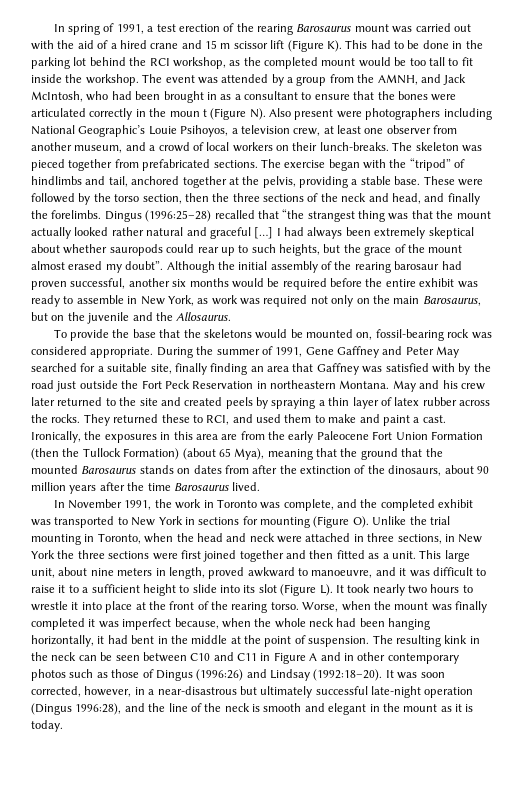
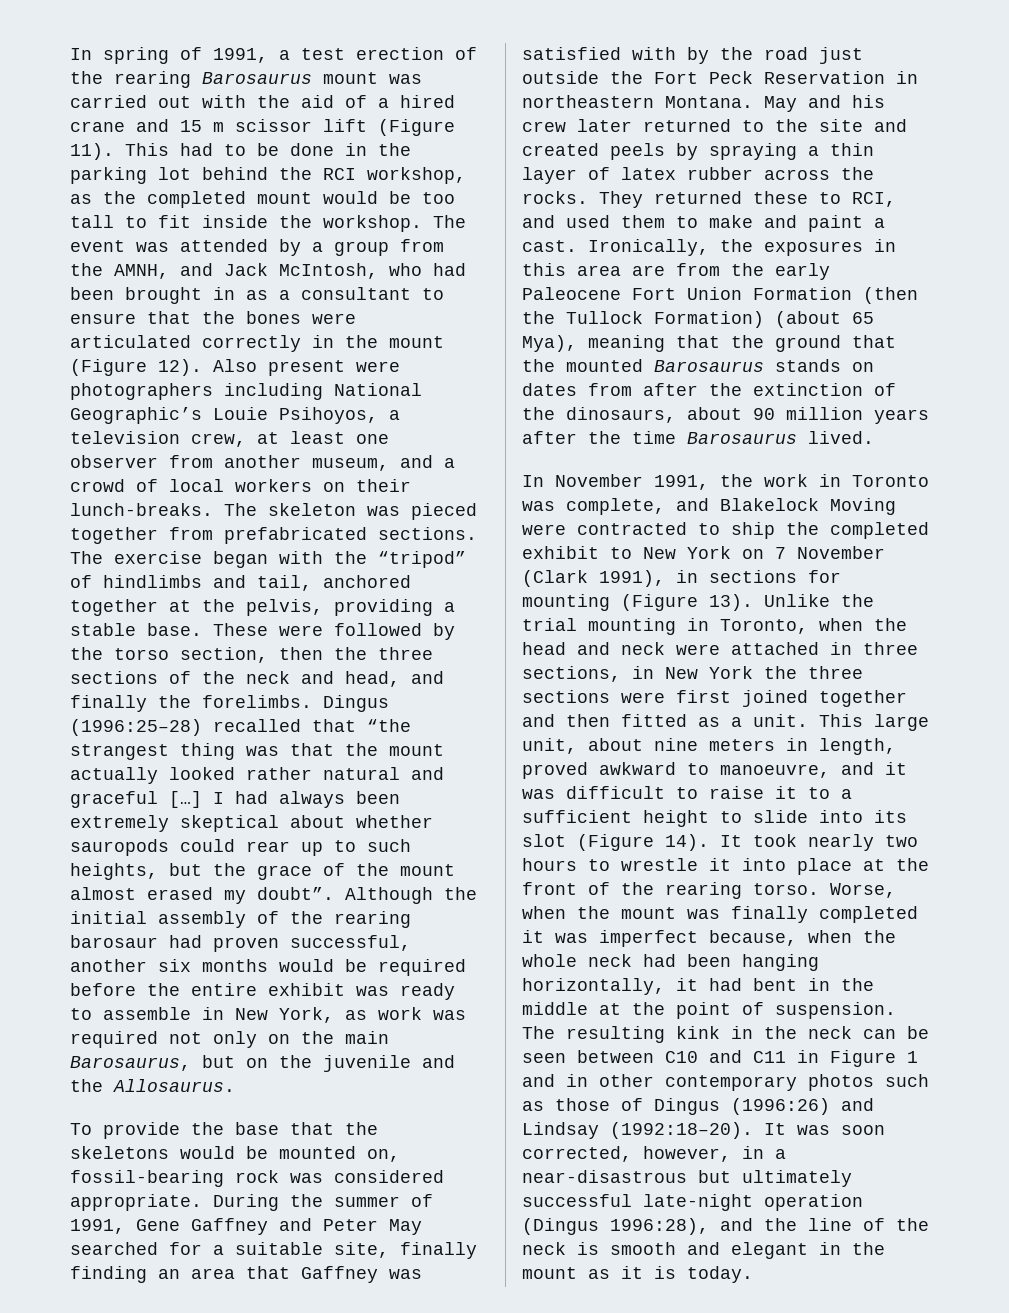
[326,40,342,52] K). -> [70,143,114,160] 11).
[169,108,266,120] moun t (Figure N). -> [389,336,444,348] [70,359,202,376] mount (Figure 12).
(358, 503) none -> [720,498,896,515] [522,522,775,539] Blakelock Moving were contracted to ship
[31,516,115,528] was transported -> (599, 552) none
(183, 520) none -> [742,546,885,559] [522,570,665,587] on 7 November (Clark 1991),
[352,516,369,528] O). -> [709,594,753,611] 13).
[319,584,333,596] L). -> [665,834,709,851] 14).
[309,653,318,661] A -> [907,1051,918,1063] 1

